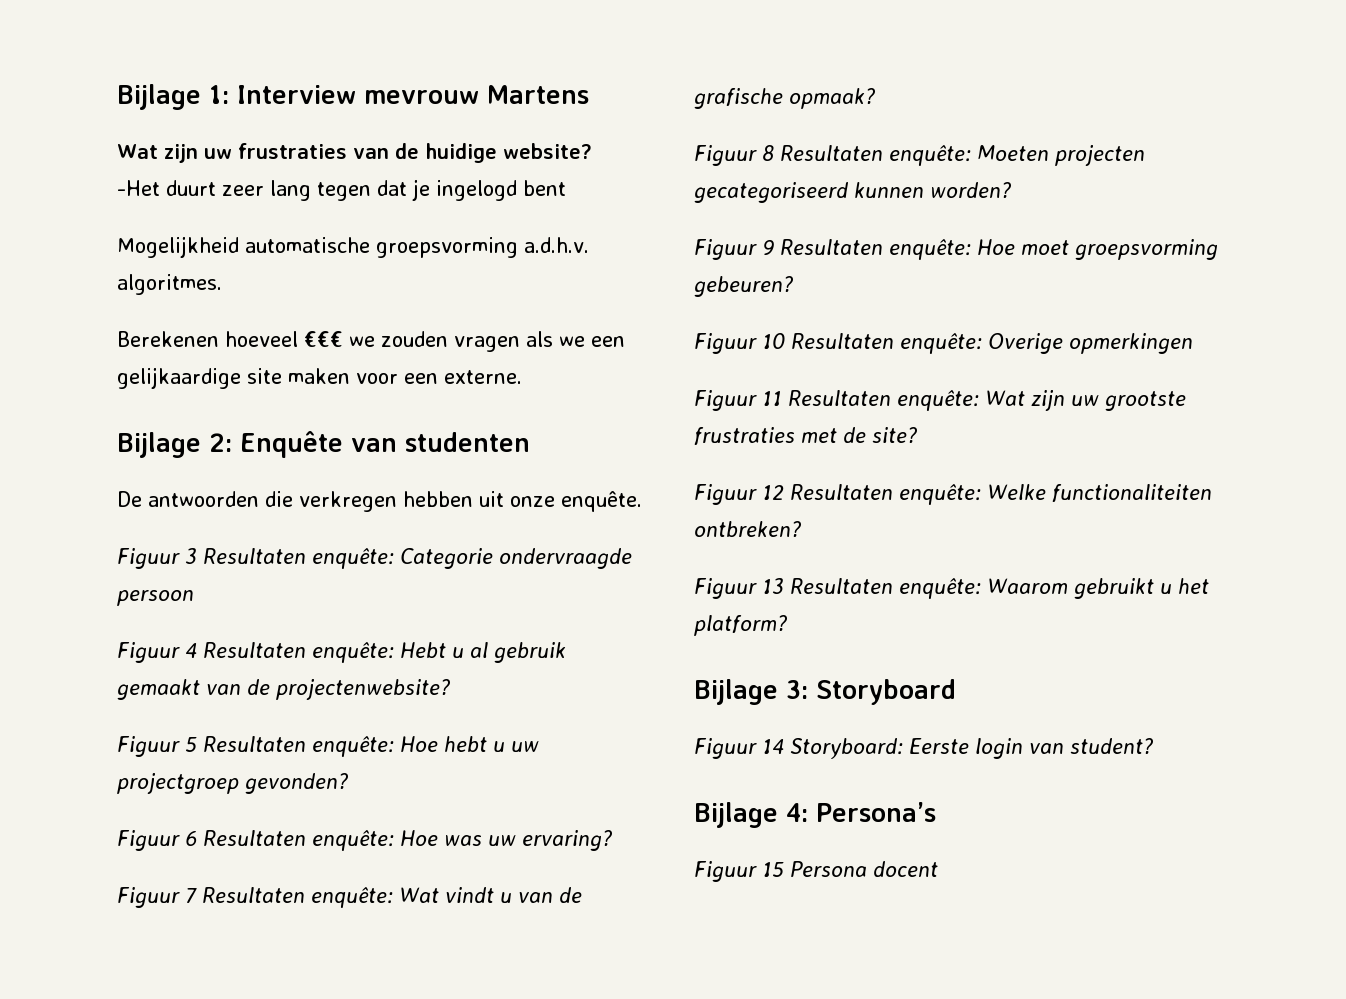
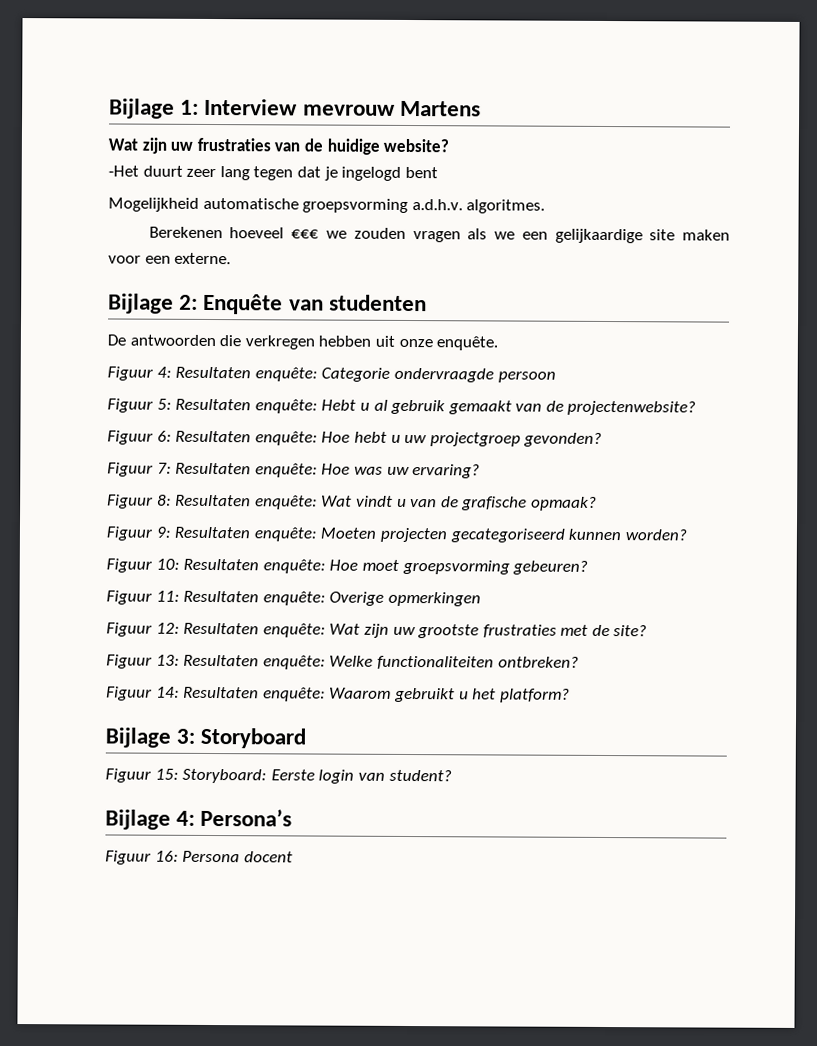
[185,548,197,564] 3 -> [156,366,172,378] 4:
[185,643,197,658] 4 -> [156,398,172,410] 5:
[185,737,197,752] 5 -> [156,430,172,442] 6:
[185,831,197,846] 6 -> [156,462,172,474] 7:
[185,888,197,903] 7 -> [156,494,172,506] 8:
[762,145,774,161] 8 -> [155,526,171,538] 9:
[762,240,774,255] 9 -> [155,558,180,570] 10:
[762,333,785,349] 10 -> [155,590,180,602] 11:
[762,391,782,406] 11 -> [155,622,180,634] 12:
[762,485,784,500] 12 -> [155,654,180,666] 13:
[762,578,784,594] 13 -> [155,686,180,698] 14:
[762,739,784,754] 14 -> [154,768,179,780] 15:
[762,862,784,877] 15 -> [154,850,179,862] 16:

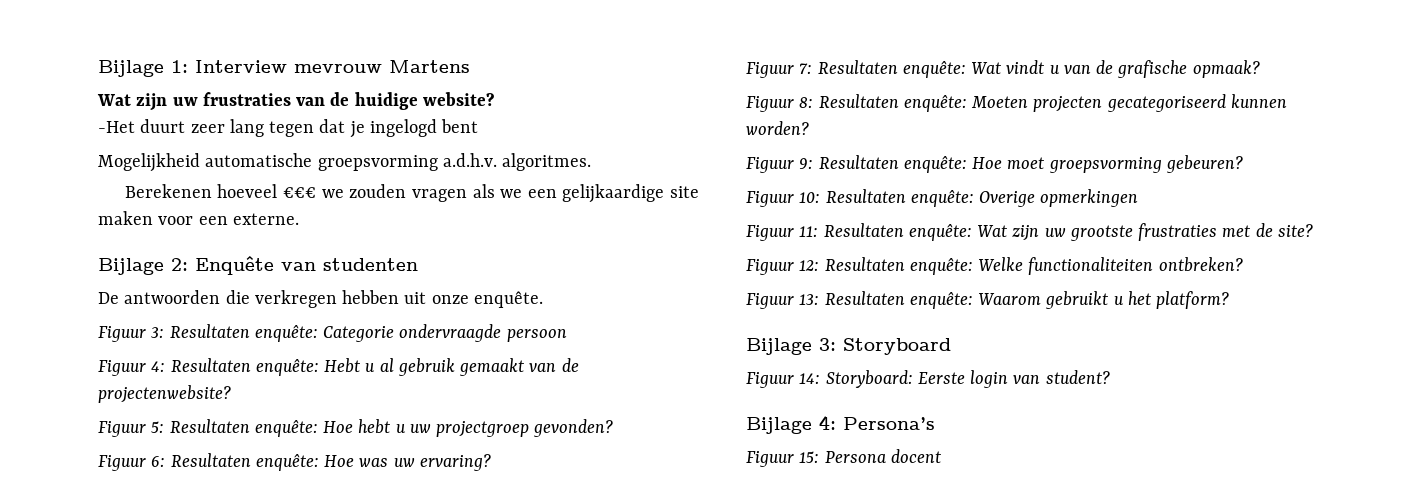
[156,366,172,378] 4: -> [151,327,165,338] 3:
[156,398,172,410] 5: -> [151,361,166,372] 4:
[156,430,172,442] 6: -> [151,421,165,433] 5:
[156,462,172,474] 7: -> [151,456,166,467] 6:
[156,494,172,506] 8: -> [799,63,813,74] 7:
[155,526,171,538] 9: -> [799,97,814,108] 8:
[155,558,180,570] 10: -> [799,158,814,169] 9:
[155,590,180,602] 11: -> [799,192,821,203] 10:
[155,622,180,634] 12: -> [799,226,819,237] 11:
[155,654,180,666] 13: -> [799,260,820,271] 12:
[155,686,180,698] 14: -> [799,294,820,305] 13:
[154,768,179,780] 15: -> [799,373,821,384] 14:
[154,850,179,862] 16: -> [799,451,820,463] 15:

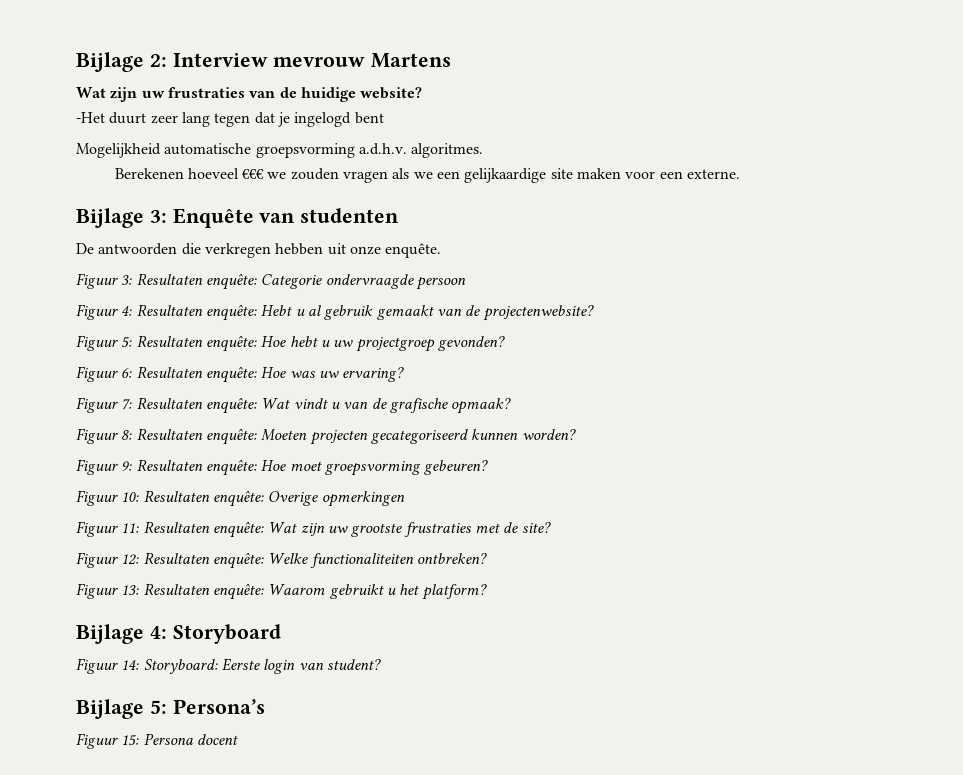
[98,60,188,77] Bijlage 1: -> [76,52,167,72] Bijlage 2:
[171,258,188,271] 2: -> [149,210,167,223] 3:
[819,338,836,351] 3: -> [149,626,167,639] 4:
[819,415,836,430] 4: -> [149,700,167,714] 5:

